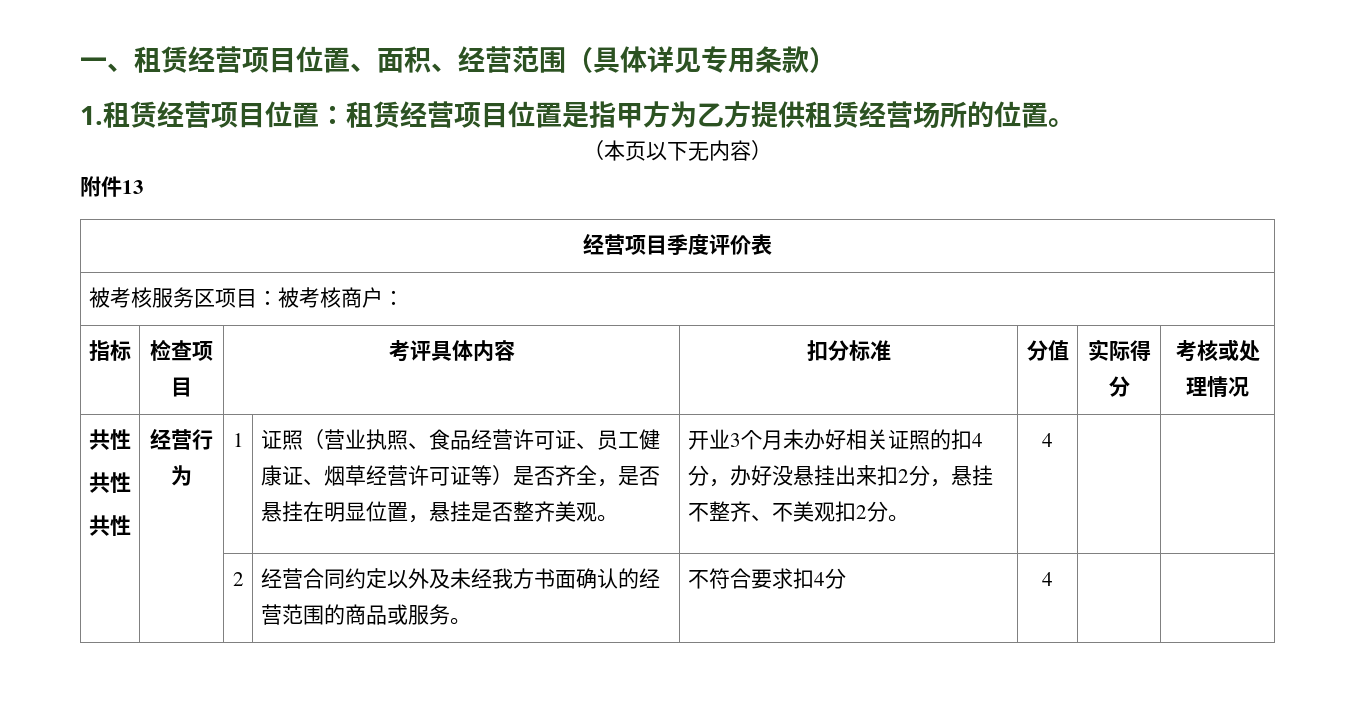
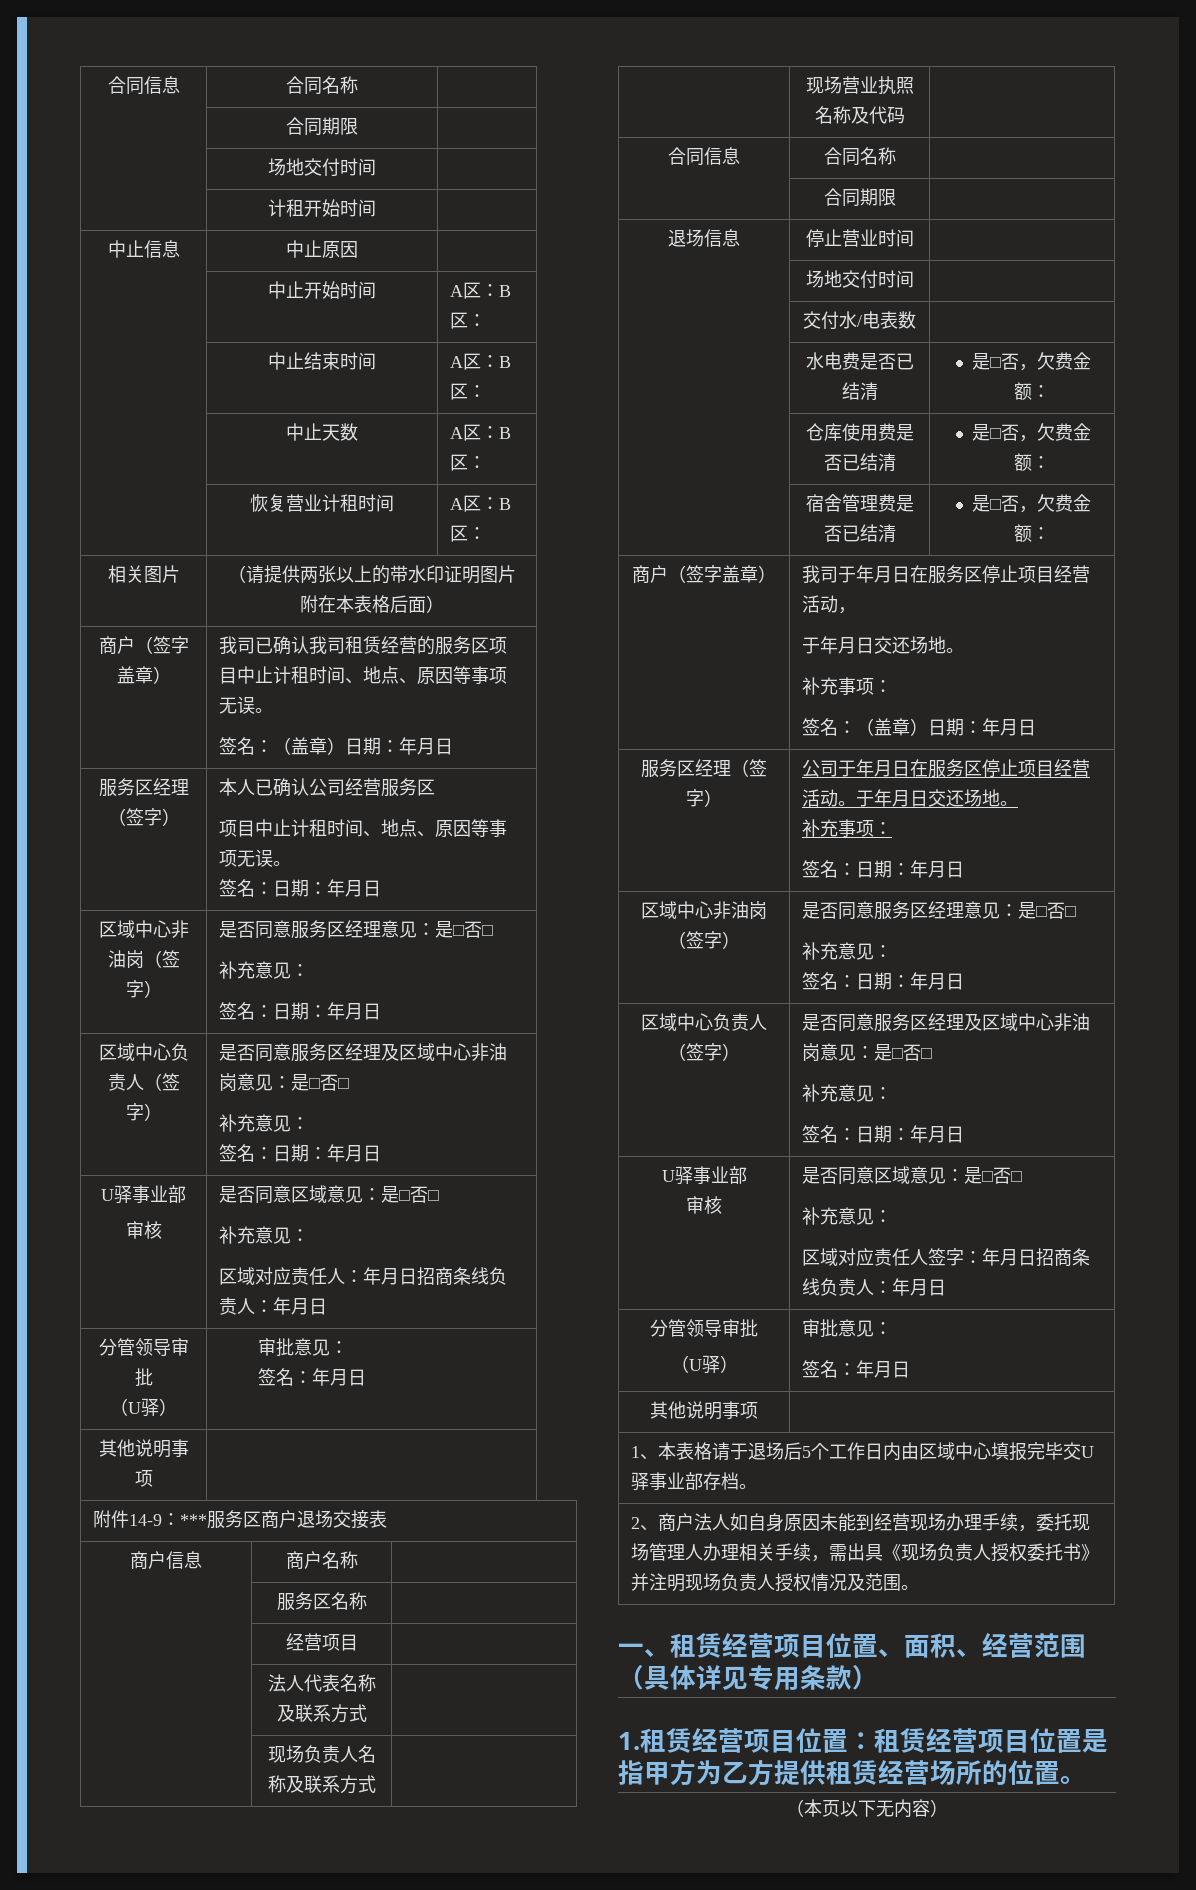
(80, 63) none -> [107,76,180,95] [286,76,358,95] [286,117,358,136] [268,158,376,177] [268,199,376,217] [107,240,180,258] [286,240,358,258] [268,281,376,299] [449,282,511,299] [449,312,486,329] [268,352,376,370] [449,353,511,370] [449,383,486,400] [286,423,358,441] [449,424,511,441] [449,454,486,471] [250,494,394,512] [449,495,511,512] [449,525,486,542] [107,565,180,583] [227,565,516,584] [299,595,444,613] [98,636,189,654] [116,666,171,684] [218,636,507,655] [218,666,507,684] [218,696,273,714] [218,737,453,755] [98,778,189,797] [107,808,180,826] [218,778,435,797] [218,819,507,837] [218,849,291,867] [218,879,381,897] [98,920,189,938] [107,950,180,968] [125,980,162,998] [218,920,493,939] [218,961,309,979] [218,1002,381,1020] [98,1043,189,1061] [107,1073,180,1091] [125,1103,162,1121] [218,1043,507,1062] [218,1073,349,1091] [218,1114,309,1132] [218,1144,381,1162] [101,1185,186,1204] [125,1221,162,1239] [218,1185,439,1204] [218,1226,309,1244] [218,1267,507,1285] [218,1297,327,1315] [98,1338,189,1356] [134,1368,153,1387] [110,1398,177,1417] [257,1338,348,1357] [257,1368,366,1386] [98,1439,189,1458] [134,1470,153,1487] [92,1510,387,1529] [130,1551,202,1569] [285,1551,358,1569] [276,1592,367,1611] [285,1633,358,1651] [267,1674,376,1692] [276,1704,367,1723] [267,1745,376,1763] [267,1775,376,1794] [805,76,914,95] [814,106,905,124] [668,147,740,166] [823,147,896,166] [823,188,896,207] [668,229,740,247] [805,229,914,247] [805,270,914,289] [803,311,916,330] [805,352,914,370] [841,382,878,401] [972,352,1092,371] [1013,382,1050,400] [805,423,914,441] [823,453,896,472] [972,423,1092,442] [1013,453,1050,471] [805,494,914,512] [823,524,896,543] [972,494,1092,513] [1013,524,1050,542] [632,565,776,583] [801,565,1090,584] [801,595,856,614] [801,636,964,654] [801,677,892,695] [801,718,1036,736] [641,759,767,778] [686,789,722,807] [801,759,1090,778] [801,789,1018,807] [801,819,892,837] [801,860,964,878] [641,901,767,919] [668,931,740,949] [801,901,1076,920] [801,942,892,960] [801,972,964,990] [641,1013,767,1031] [668,1043,740,1061] [801,1013,1090,1032] [801,1043,932,1061] [801,1084,892,1102] [801,1125,964,1143] [661,1166,747,1185] [686,1196,722,1214] [801,1166,1022,1185] [801,1207,892,1225] [801,1248,1090,1266] [801,1278,946,1296] [650,1319,758,1338] [670,1355,738,1374] [801,1319,892,1338] [801,1360,910,1378] [650,1401,758,1420] [630,1442,1094,1461] [630,1472,757,1491] [630,1513,1090,1532] [630,1543,1099,1562] [630,1573,919,1592] 合同信息 | 合同名称 | // | 合同期限 | // | 场地交付时间 | // | 计租开始时间 | // 中止信息 | 中止原因 | // | 中止开始时间 | A区：B区： // | 中止结束时间 | A区：B区： // | 中止天数 | A区：B区： // | 恢复营业计租时间 | A区：B区： // 相关图片 | （请提供两张以上的带水印证明图片附在本表格后面） // 商户（签字盖章） | 我司已确认我司租赁经营的服务区项目中止计租时间、地点、原因等事项无误。 // 签名：（盖章）日期：年月日 // 服务区经理（签字） | 本人已确认公司经营服务区 // 项目中止计租时间、地点、原因等事项无误。 // 签名：日期：年月日 // 区域中心非油岗（签字） | 是否同意服务区经理意见：是□否□ // 补充意见： // 签名：日期：年月日 // 区域中心负责人（签字） | 是否同意服务区经理及区域中心非油岗意见：是□否□ // 补充意见： // 签名：日期：年月日 // U驿事业部 // 审核 | 是否同意区域意见：是□否□ // 补充意见： // 区域对应责任人：年月日招商条线负责人：年月日 // 分管领导审批 // （U驿） | 审批意见： // 签名：年月日 // 其他说明事项 | // 附件14-9：***服务区商户退场交接表 // 商户信息 | 商户名称 | // | 服务区名称 | // | 经营项目 | // | 法人代表名称及联系方式 | // | 现场负责人名称及联系方式 | // | 现场营业执照名称及代码 | // 合同信息 | 合同名称 | // | 合同期限 | // 退场信息 | 停止营业时间 | // | 场地交付时间 | // | 交付水/电表数 | // | 水电费是否已结清 | 是□否，欠费金额： // | 仓库使用费是否已结清 | 是□否，欠费金额： // | 宿舍管理费是否已结清 | 是□否，欠费金额： // 商户（签字盖章） | 我司于年月日在服务区停止项目经营活动， // 于年月日交还场地。 // 补充事项： // 签名：（盖章）日期：年月日 // 服务区经理（签字） | 公司于年月日在服务区停止项目经营活动。于年月日交还场地。 // 补充事项： // 签名：日期：年月日 // 区域中心非油岗（签字） | 是否同意服务区经理意见：是□否□ // 补充意见： // 签名：日期：年月日 // 区域中心负责人（签字） | 是否同意服务区经理及区域中心非油岗意见：是□否□ // 补充意见： // 签名：日期：年月日 // U驿事业部 // 审核 | 是否同意区域意见：是□否□ // 补充意见： // 区域对应责任人签字：年月日招商条线负责人：年月日 // 分管领导审批 // （U驿） | 审批意见： // 签名：年月日 // 其他说明事项 | // 1、本表格请于退场后5个工作日内由区域中心填报完毕交U驿事业部存档。 // 2、商户法人如自身原因未能到经营现场办理手续，委托现场管理人办理相关手续，需出具《现场负责人授权委托书》并注明现场负责人授权情况及范围。 //
[80,176,144,197] [583,234,772,255] [88,287,404,308] [89,340,131,361] [150,339,213,361] [171,377,192,397] [388,340,515,362] [806,340,891,362] [1026,340,1069,361] [1087,339,1151,361] [1108,376,1130,397] [1175,339,1260,362] [1186,376,1249,398] [89,429,131,450] [88,472,131,493] [88,515,131,536] [150,429,213,450] [171,465,192,486] [232,433,244,447] [260,429,660,450] [260,465,660,487] [260,501,618,523] [687,429,983,450] [687,465,993,487] [687,501,909,522] [1042,433,1053,447] [232,572,244,586] [260,568,660,589] [260,604,471,625] [687,568,846,589] [1042,572,1053,586] // 附件13 // 经营项目季度评价表 // 被考核服务区项目：被考核商户： // 指标 | 检查项目 | 考评具体内容 | 扣分标准 | 分值 | 实际得分 | 考核或处理情况 // 共性 // 共性 // 共性 | 经营行为 | 1 | 证照（营业执照、食品经营许可证、员工健康证、烟草经营许可证等）是否齐全，是否悬挂在明显位置，悬挂是否整齐美观。 | 开业3个月未办好相关证照的扣4分，办好没悬挂出来扣2分，悬挂不整齐、不美观扣2分。 | 4 | | // | | 2 | 经营合同约定以外及未经我方书面确认的经营范围的商品或服务。 | 不符合要求扣4分 | 4 | | -> (948, 1808) none

